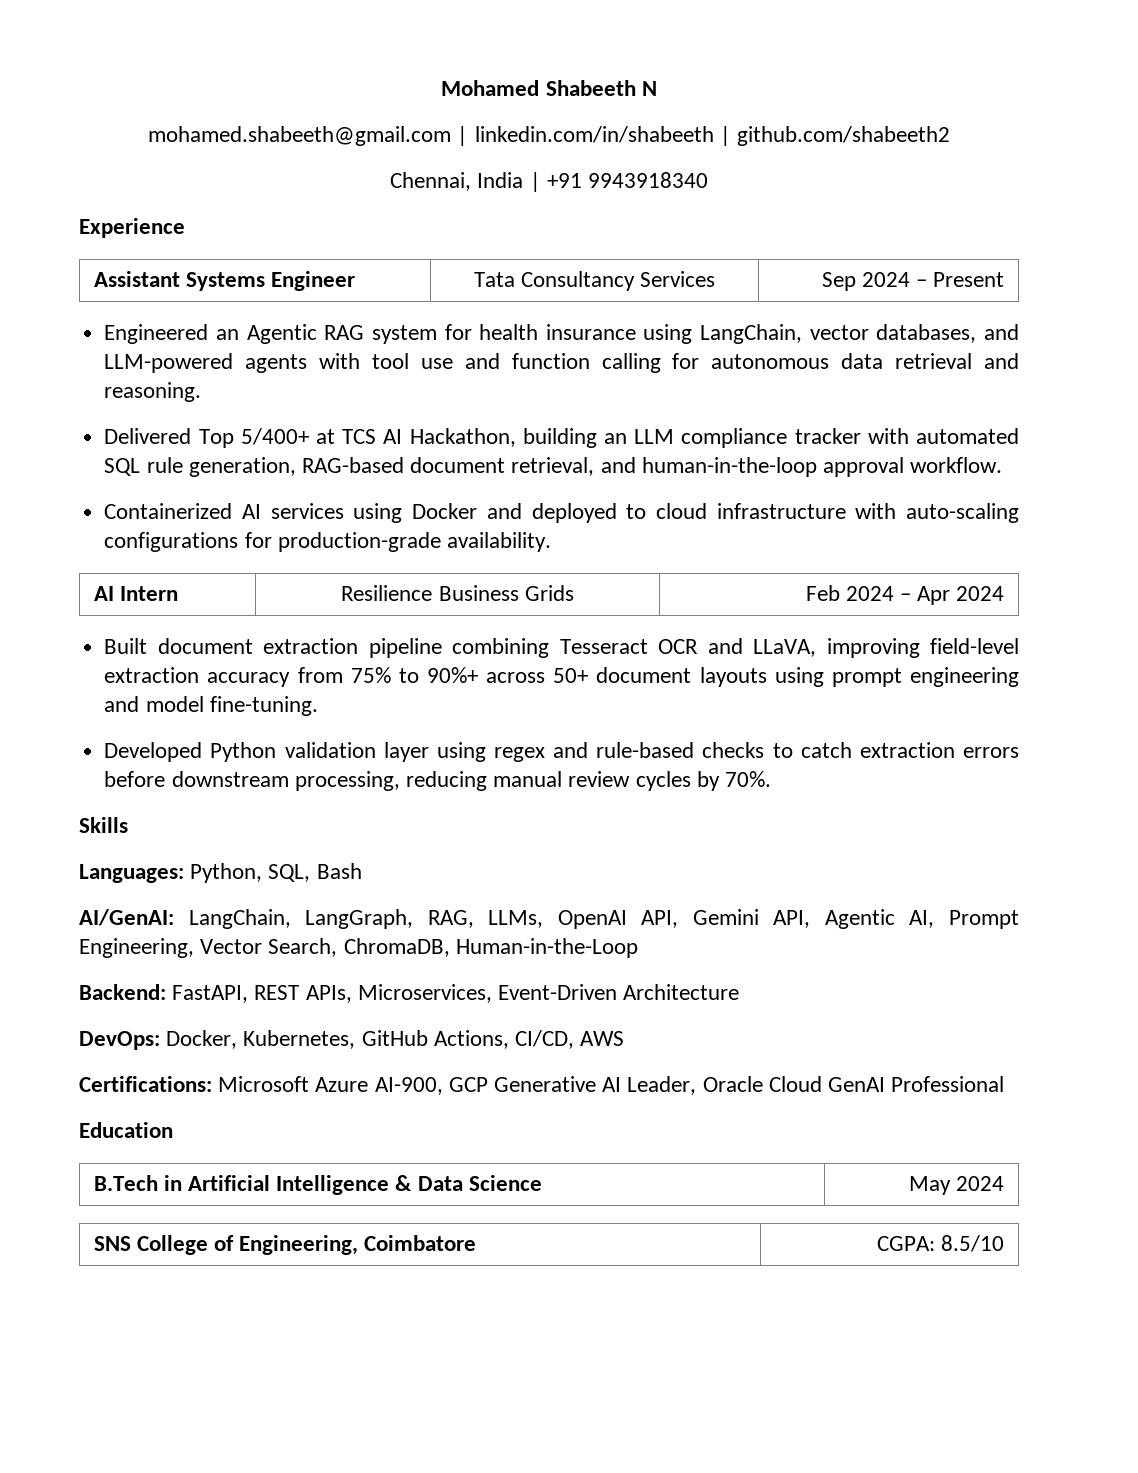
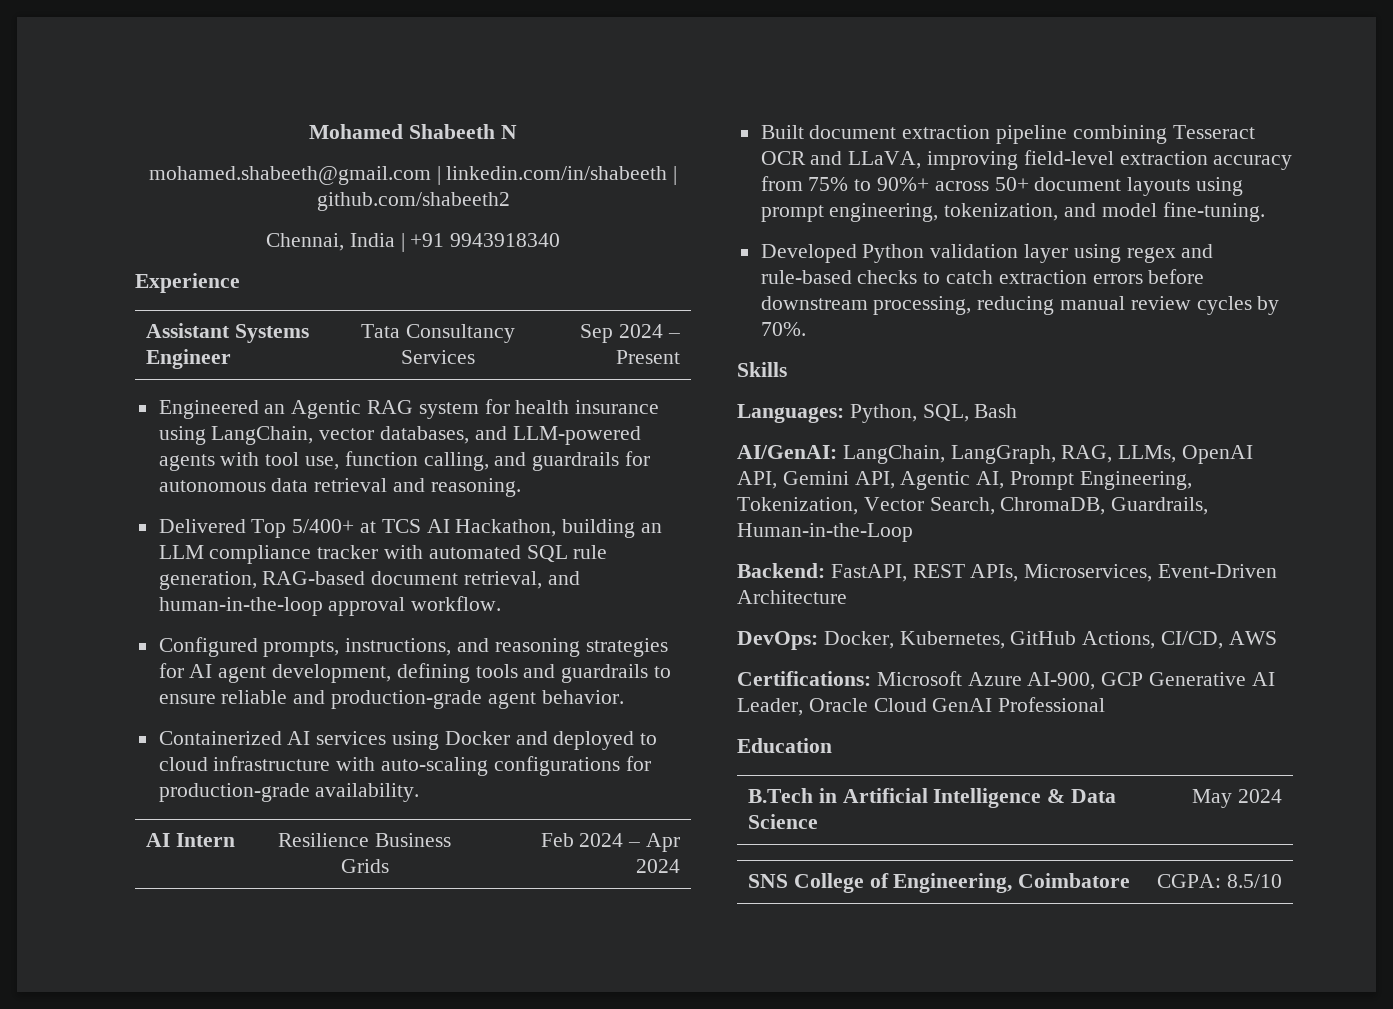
[420,353,661,373] use and function calling -> [305,451,620,471] use, function calling, and guardrails
(1003, 465) none -> [158,637,668,657] [158,663,672,683] [158,690,624,709] // Configured prompts, instructions, and reasoning strategies for AI agent development, defining tools and guardrails to ensure reliable and production-grade agent behavior.
[909,667,1019,687] engineering -> [829,203,1059,222] engineering, tokenization,
(194, 948) none -> [737,497,858,515] Tokenization,
(450, 947) none -> [1111,497,1209,515] Guardrails,

